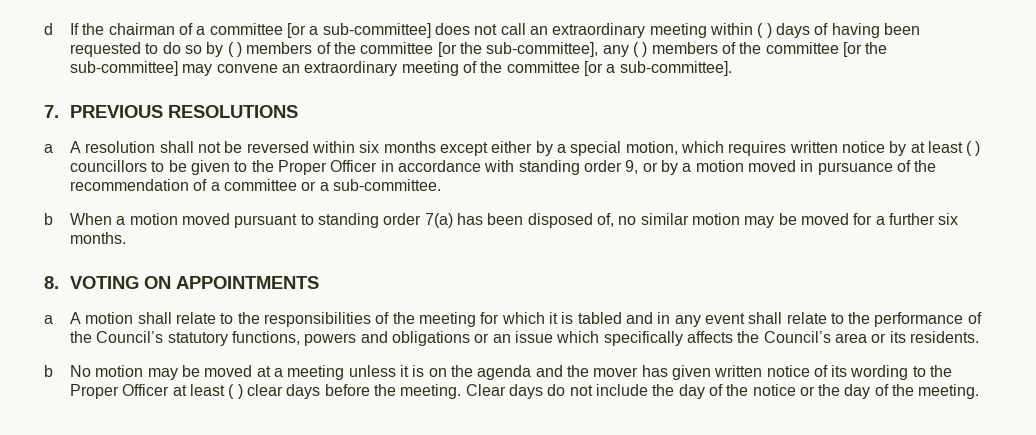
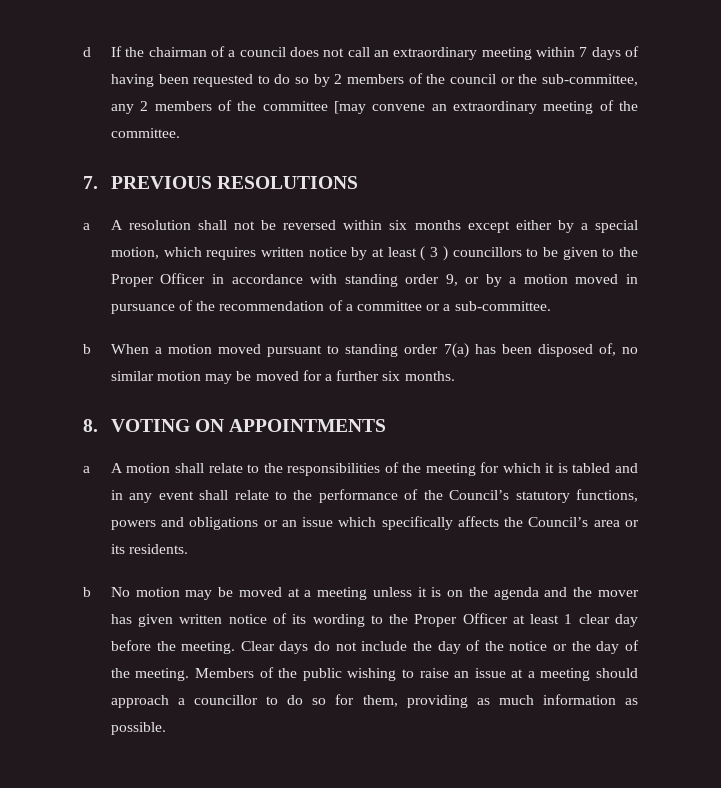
[209,23,431,38] committee [or a sub-committee] -> [239,47,286,57] council
[757,23,772,38] ( ) -> [579,47,588,57] 7
[227,42,888,57] [70,61,213,76] ( ) members of the committee [or the sub-committee], any ( ) members of the committee [or the sub-committee] may -> [334,73,638,86] [110,100,366,114] 2 members of the council or the sub-committee, any 2 members of the committee [may
[506,61,732,76] committee [or a sub-committee]. -> [110,128,180,138] committee.
(973, 148) none -> [430,247,439,257] 3
[228,384,321,399] ( ) clear days -> [564,614,639,627] 1 clear day
(980, 391) none -> [195,667,638,681] [110,694,638,708] [110,722,166,735] Members of the public wishing to raise an issue at a meeting should approach a councillor to do so for them, providing as much information as possible.

